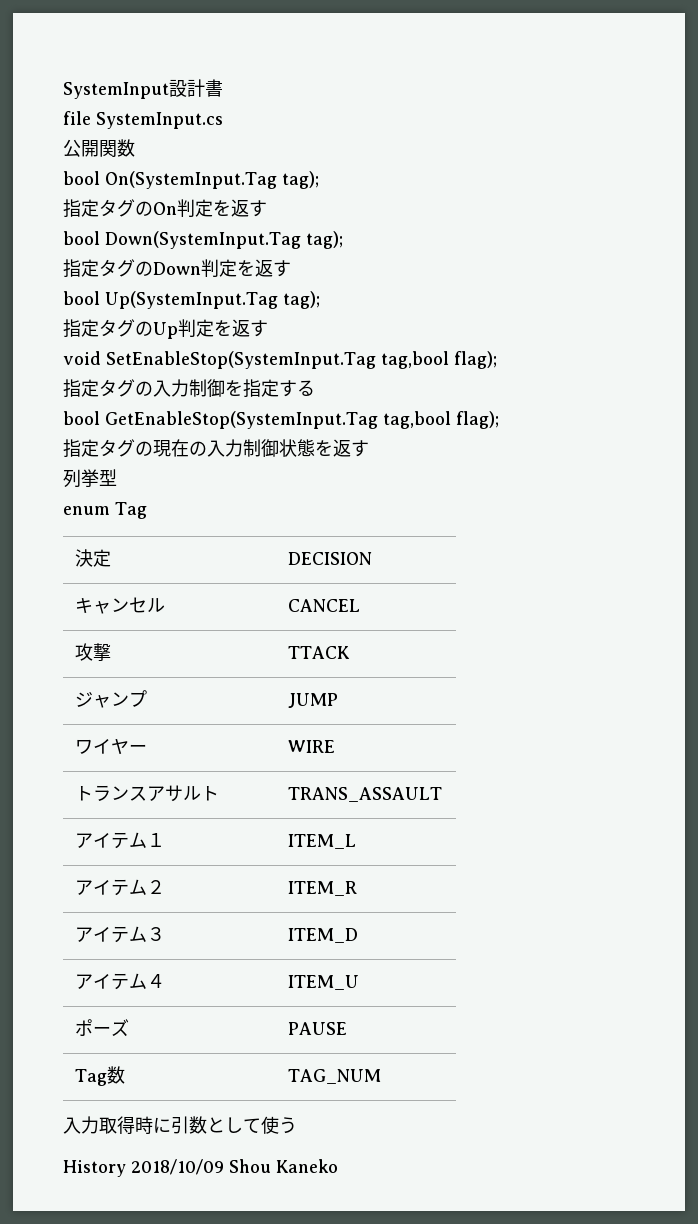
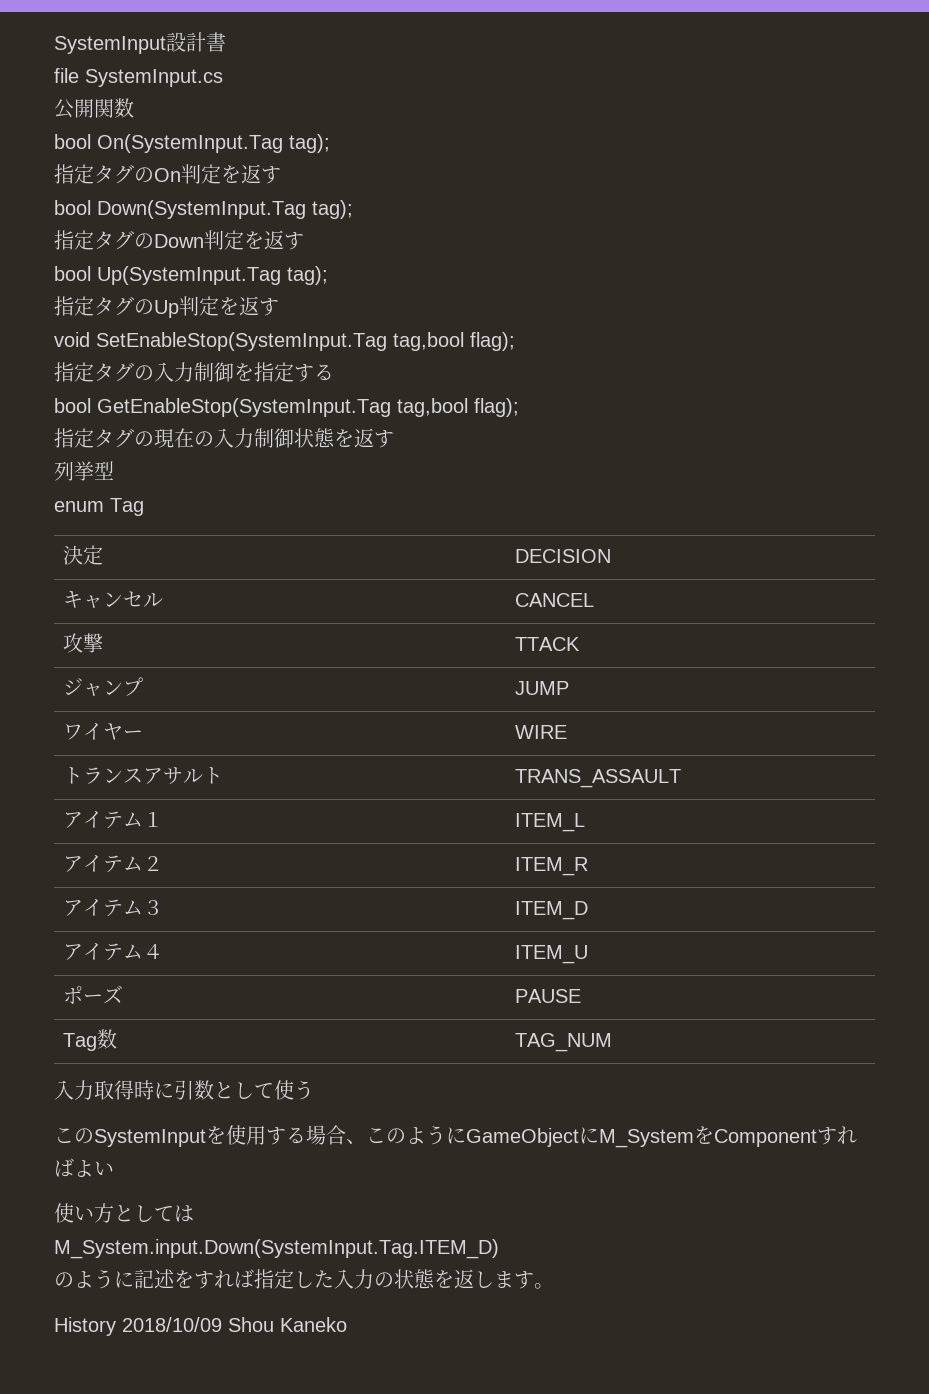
(297, 1125) none -> [54,1125,857,1148] [54,1158,114,1177] [54,1203,194,1223] [54,1239,499,1259] [54,1269,554,1289] // このSystemInputを使用する場合、このようにGameObjectにM_SystemをComponentすればよい // 使い方としては // M_System.input.Down(SystemInput.Tag.ITEM_D) // のように記述をすれば指定した入力の状態を返します。

